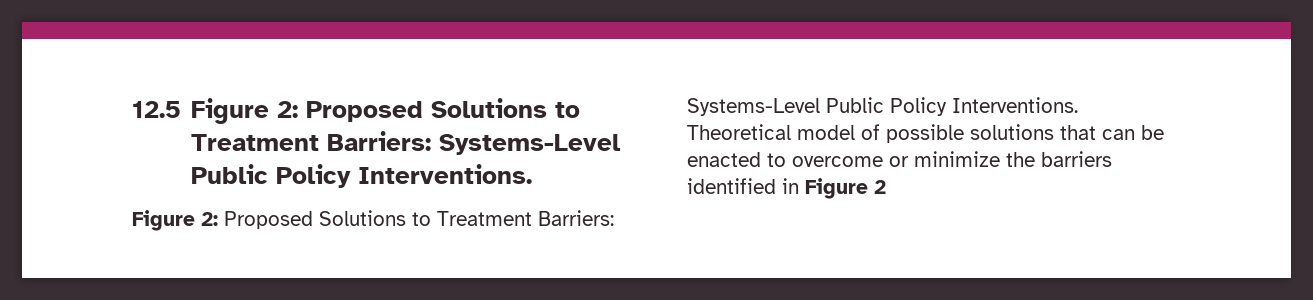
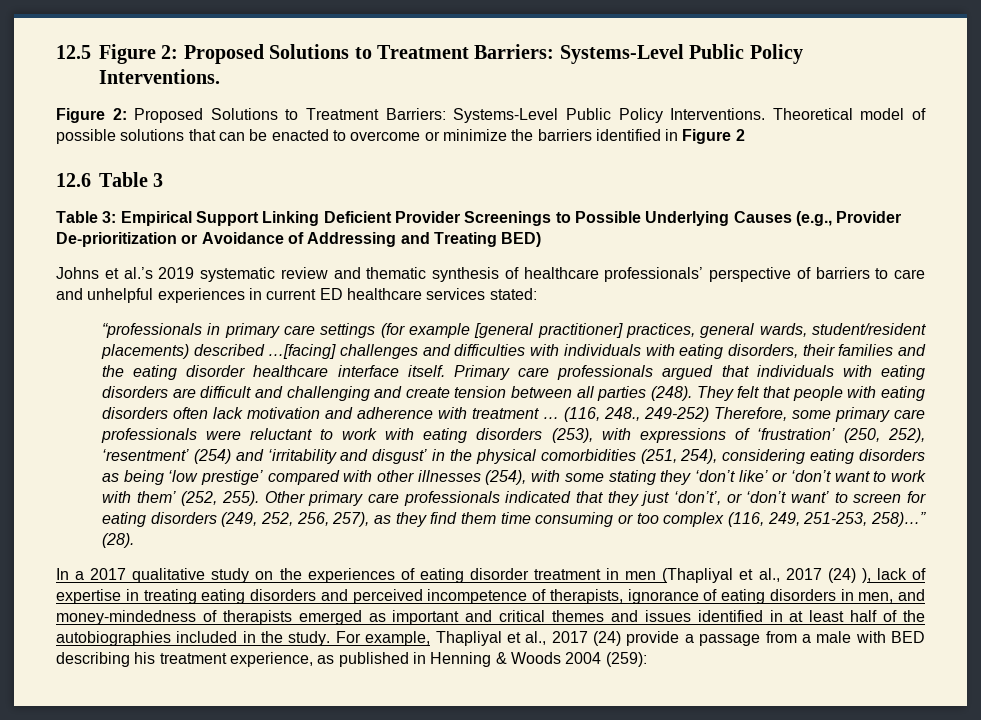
(886, 187) none -> [56,172,164,187] [56,211,902,226] [56,232,542,247] [56,267,925,282] [56,288,537,303] [101,323,926,338] [100,344,926,359] [101,365,925,380] [101,386,925,401] [101,407,926,422] [100,428,925,443] [101,449,926,464] [101,470,927,485] [101,491,926,506] [101,512,926,527] [101,533,134,548] [56,568,926,583] [56,589,925,604] [56,610,925,625] [56,631,925,646] [56,652,647,667] // 12.6 Table 3 // Table 3: Empirical Support Linking Deficient Provider Screenings to Possible Underlying Causes (e.g., Provider De-prioritization or Avoidance of Addressing and Treating BED) // Johns et al.’s 2019 systematic review and thematic synthesis of healthcare professionals’ perspective of barriers to care and unhelpful experiences in current ED healthcare services stated: // “professionals in primary care settings (for example [general practitioner] practices, general wards, student/resident placements) described …[facing] challenges and difficulties with individuals with eating disorders, their families and the eating disorder healthcare interface itself. Primary care professionals argued that individuals with eating disorders are difficult and challenging and create tension between all parties (248). They felt that people with eating disorders often lack motivation and adherence with treatment … (116, 248., 249-252) Therefore, some primary care professionals were reluctant to work with eating disorders (253), with expressions of ‘frustration’ (250, 252), ‘resentment’ (254) and ‘irritability and disgust’ in the physical comorbidities (251, 254), considering eating disorders as being ‘low prestige’ compared with other illnesses (254), with some stating they ‘don’t like’ or ‘don’t want to work with them’ (252, 255). Other primary care professionals indicated that they just ‘don’t’, or ‘don’t want’ to screen for eating disorders (249, 252, 256, 257), as they find them time consuming or too complex (116, 249, 251-253, 258)…” (28). // In a 2017 qualitative study on the experiences of eating disorder treatment in men (Thapliyal et al., 2017 (24) ), lack of expertise in treating eating disorders and perceived incompetence of therapists, ignorance of eating disorders in men, and money-mindedness of therapists emerged as important and critical themes and issues identified in at least half of the autobiographies included in the study. For example, Thapliyal et al., 2017 (24) provide a passage from a male with BED describing his treatment experience, as published in Henning & Woods 2004 (259):

